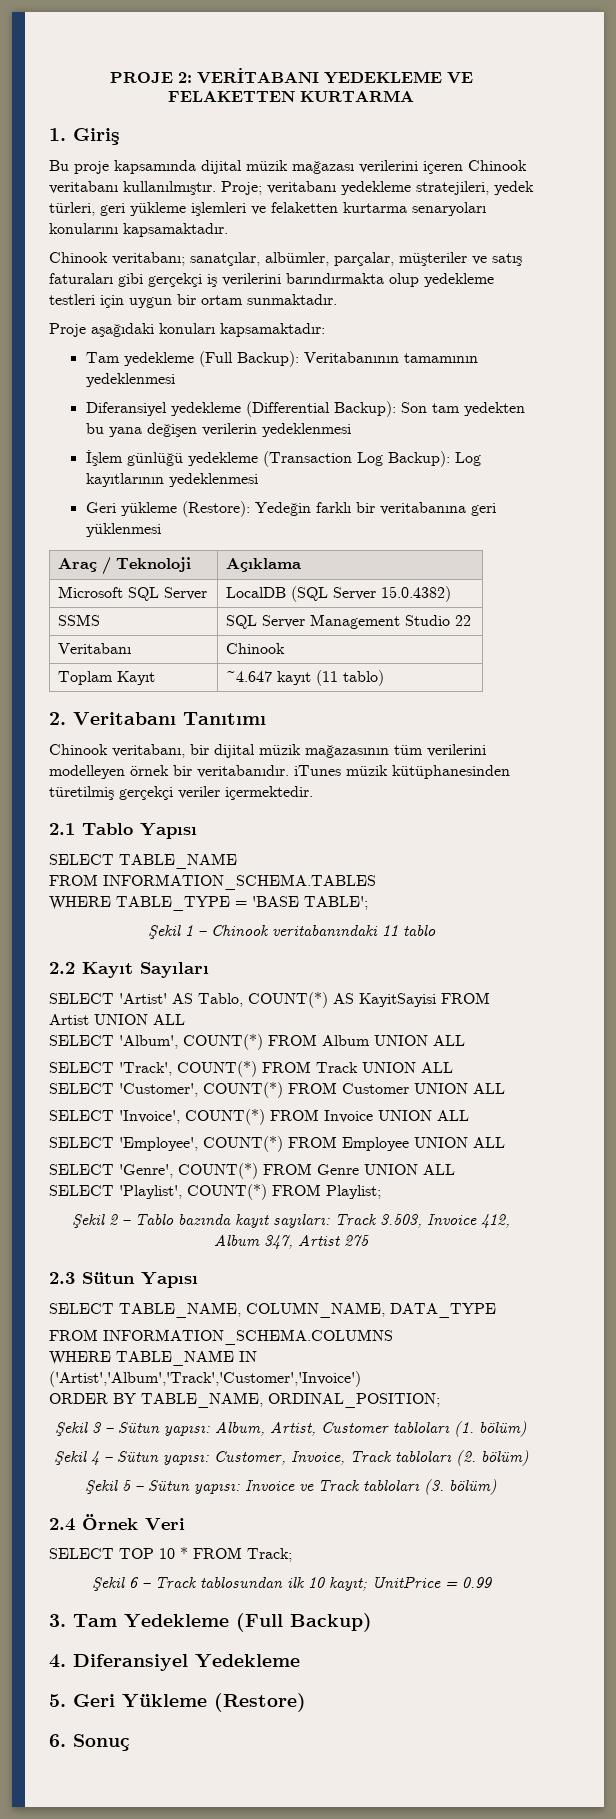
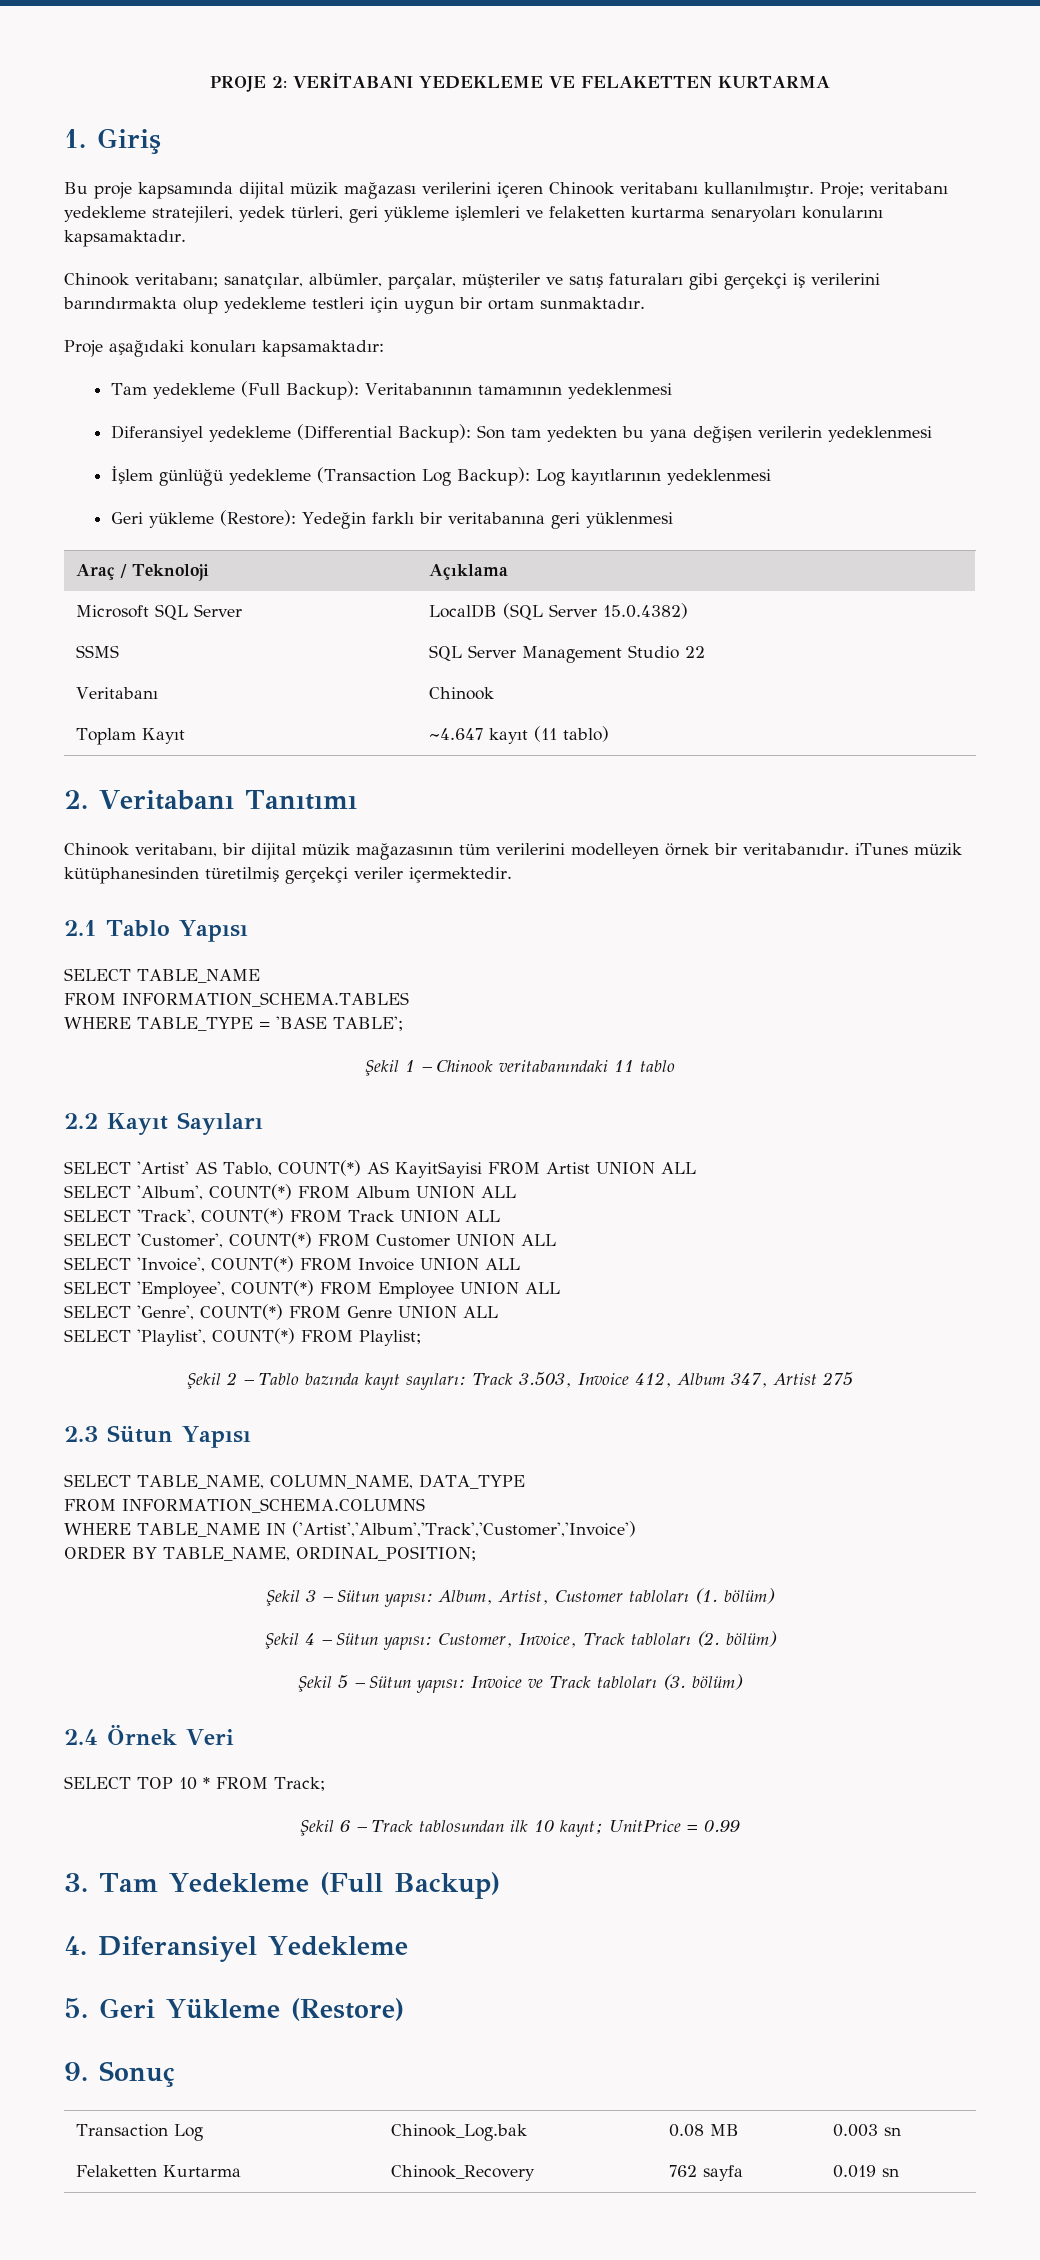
[49,1734,66,1747] 6. -> [64,2062,88,2081] 9.
(130, 1742) none -> [75,2124,203,2141] [390,2124,527,2141] [668,2124,739,2137] [832,2124,901,2137] [75,2165,241,2177] [390,2165,535,2181] [668,2165,743,2181] [832,2165,899,2178] // Transaction Log | Chinook_Log.bak | 0.08 MB | 0.003 sn // Felaketten Kurtarma | Chinook_Recovery | 762 sayfa | 0.019 sn

